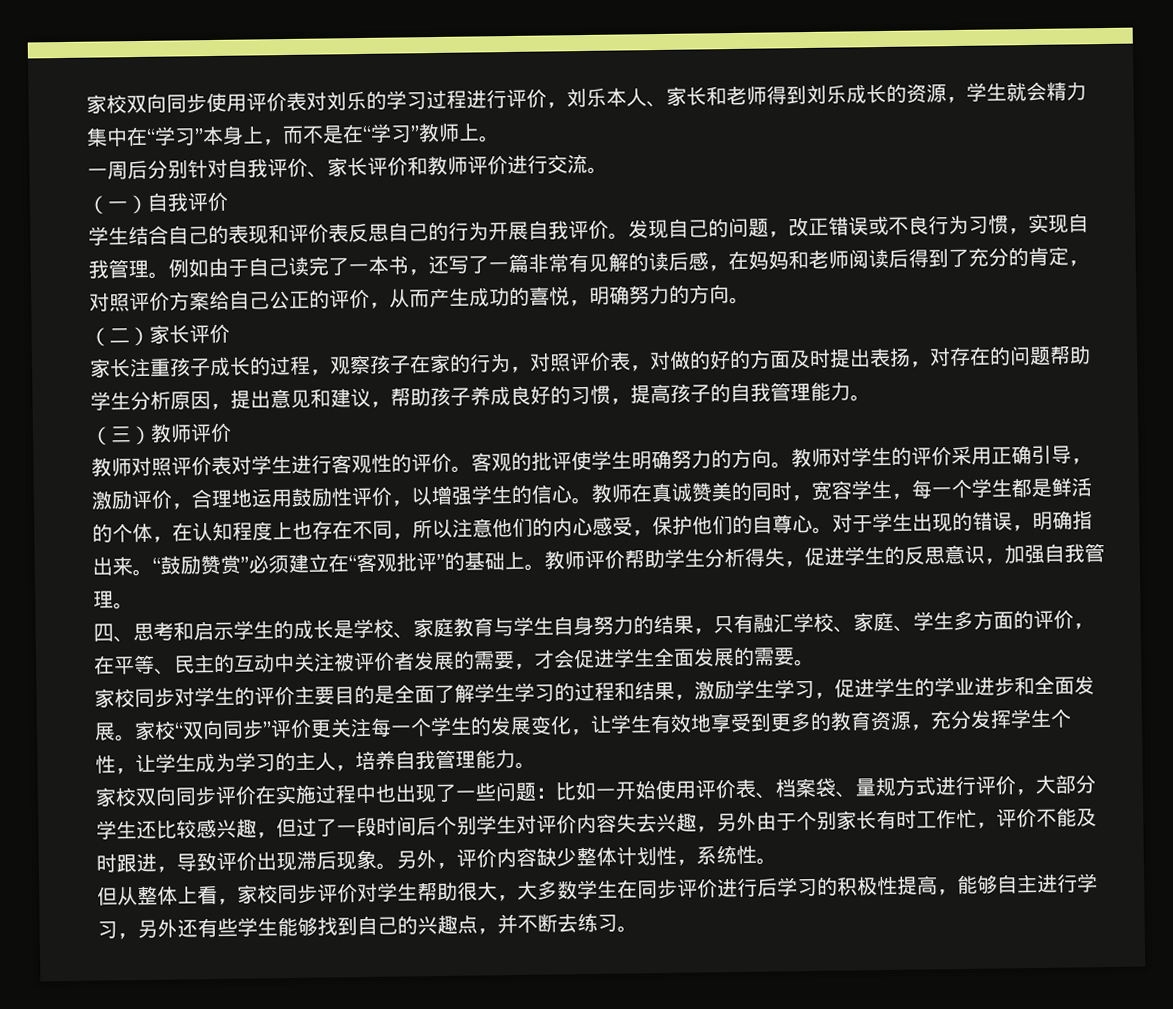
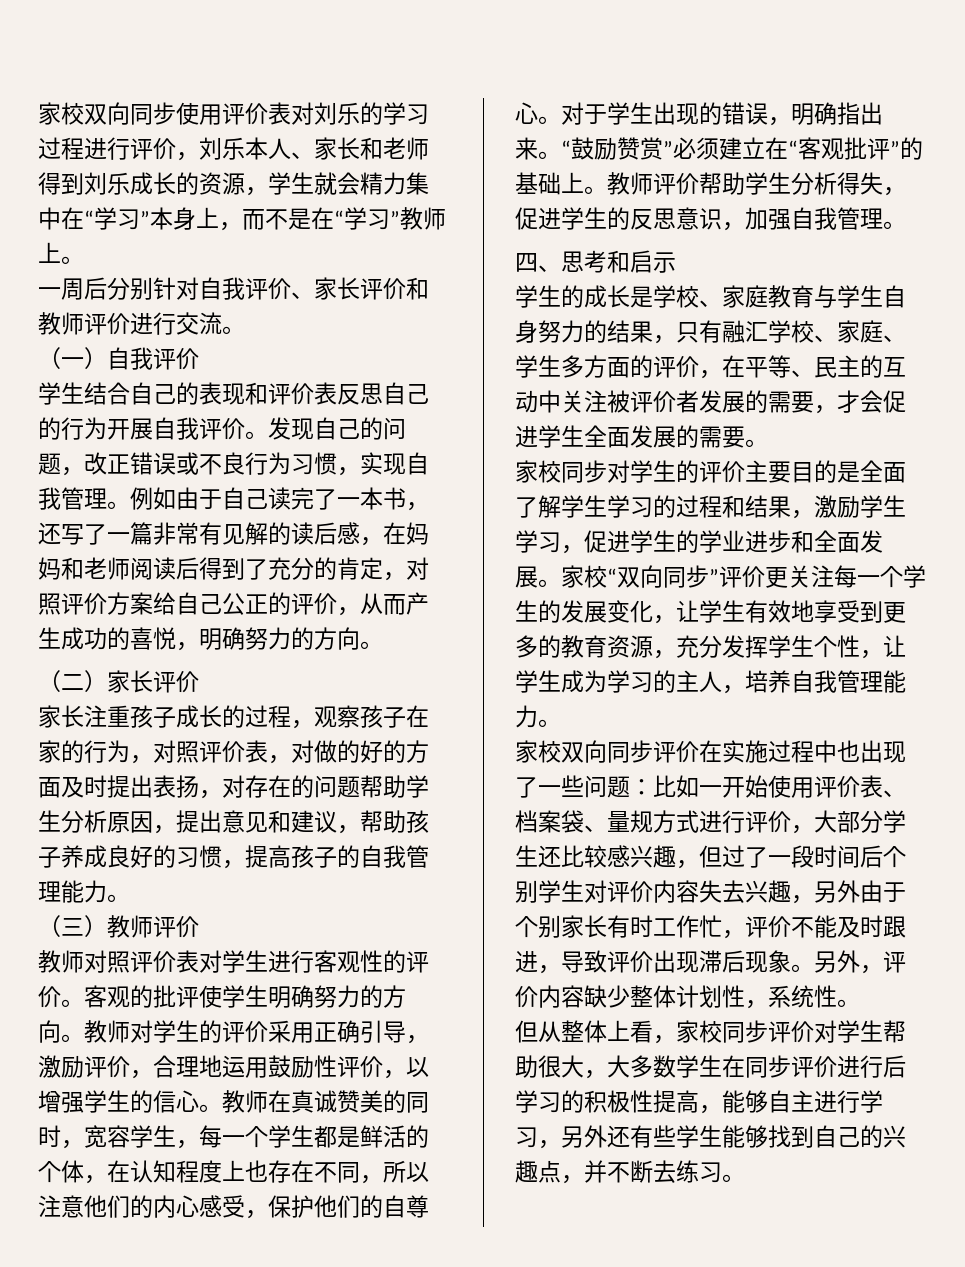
(234, 631) none -> (676, 262) //

